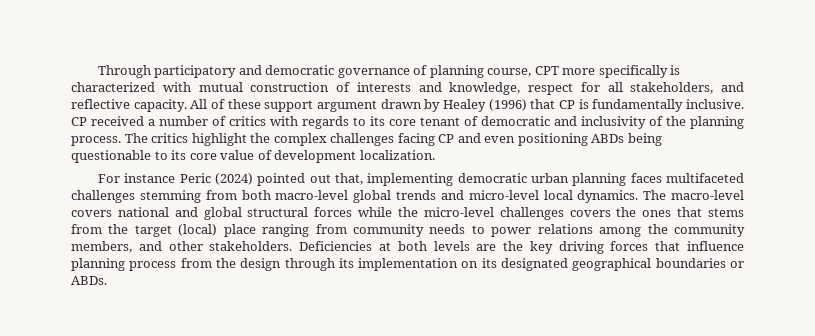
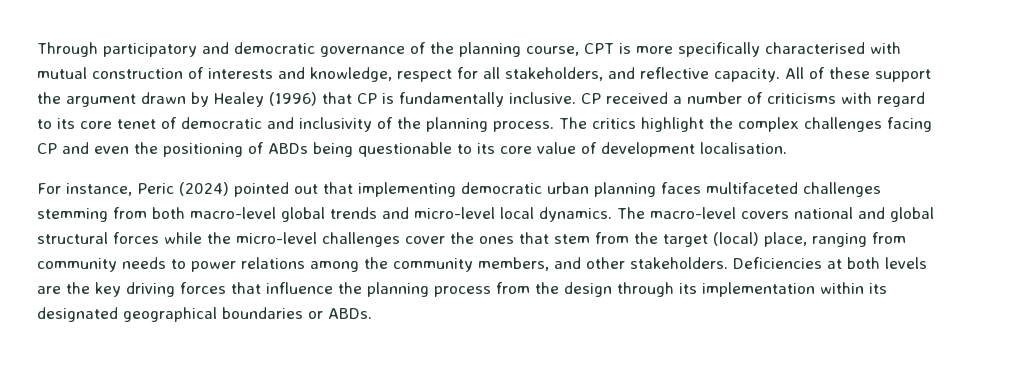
(428, 70) none -> [430,42,454,54] the
(559, 70) none -> [619,43,631,54] is
[670,65,681,75] [71,82,155,92] is characterized -> [765,42,865,54] characterised
(314, 106) none -> [37,92,61,104] the
[229,116,460,129] critics with regards to its core tenant -> [767,92,925,107] [37,118,156,129] criticisms with regard to its core tenet
[517,133,588,146] positioning -> [134,142,264,157] the positioning of
[359,150,435,160] localization. -> [700,142,787,154] localisation.
[124,173,176,183] instance -> [66,183,132,196] instance,
[334,173,363,185] that, -> [323,182,353,194] that
[569,210,611,217] covers -> [405,236,445,244] cover
[708,208,744,217] stems -> [554,234,590,244] stem
[223,224,256,237] place -> [764,232,807,247] place,
(745, 246) none -> [338,282,362,294] the
[461,261,479,268] on -> [820,282,864,294] within

